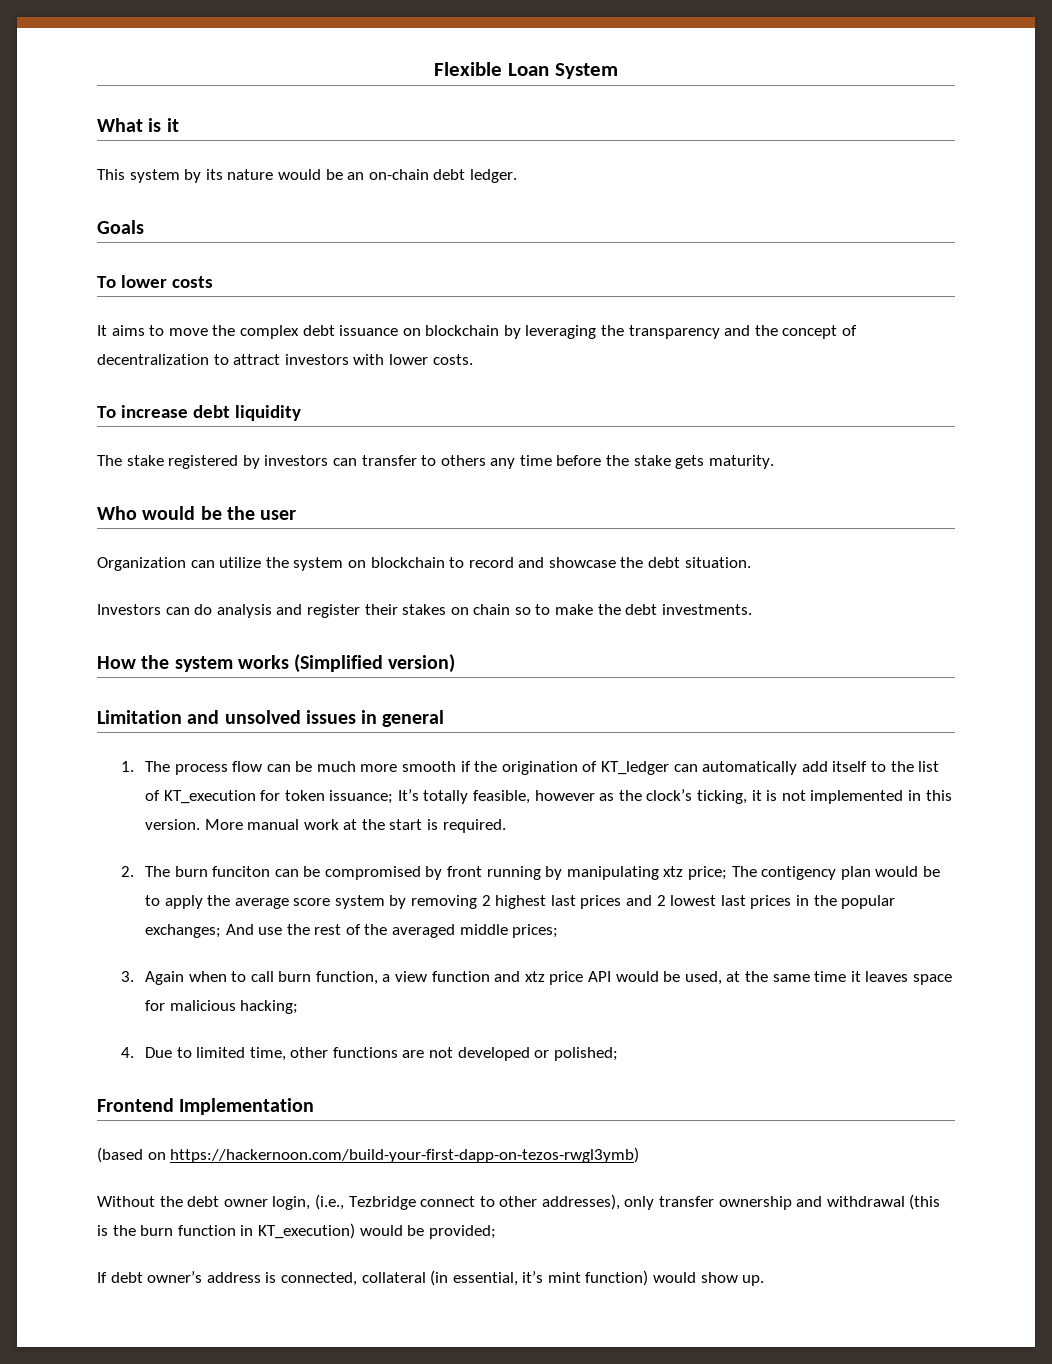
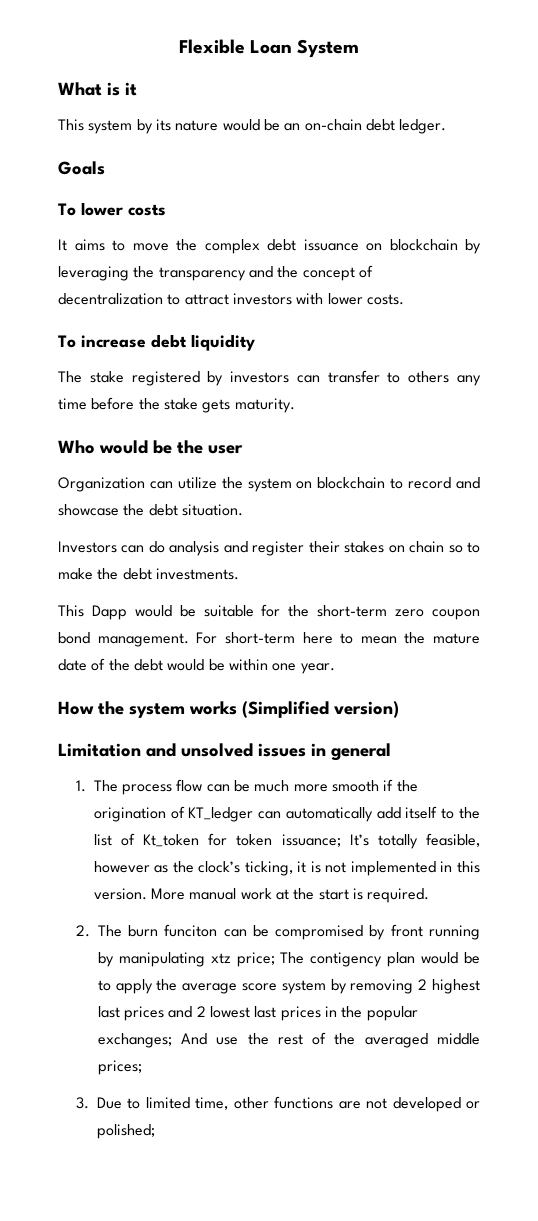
(752, 609) none -> [58,604,481,620] [58,632,480,647] [58,658,335,674] // This Dapp would be suitable for the short-term zero coupon bond management. For short-term here to mean the mature date of the debt would be within one year.
[163,790,256,804] KT_execution -> [143,834,200,847] Kt_token
[144,971,952,985] [144,1000,299,1014] [120,1047,134,1058] Again when to call burn function, a view function and xtz price API would be used, at the same time it leaves space for malicious hacking; // 4. -> (89, 1103) none
[97,1098,315,1115] [97,1147,640,1163] [97,1194,941,1210] [97,1223,496,1239] [97,1270,765,1286] // Frontend Implementation // (based on https://hackernoon.com/build-your-first-dapp-on-tezos-rwgl3ymb) // Without the debt owner login, (i.e., Tezbridge connect to other addresses), only transfer ownership and withdrawal (this is the burn function in KT_execution) would be provided; // If debt owner’s address is connected, collateral (in essential, it’s mint function) would show up. -> (155, 1131) none

